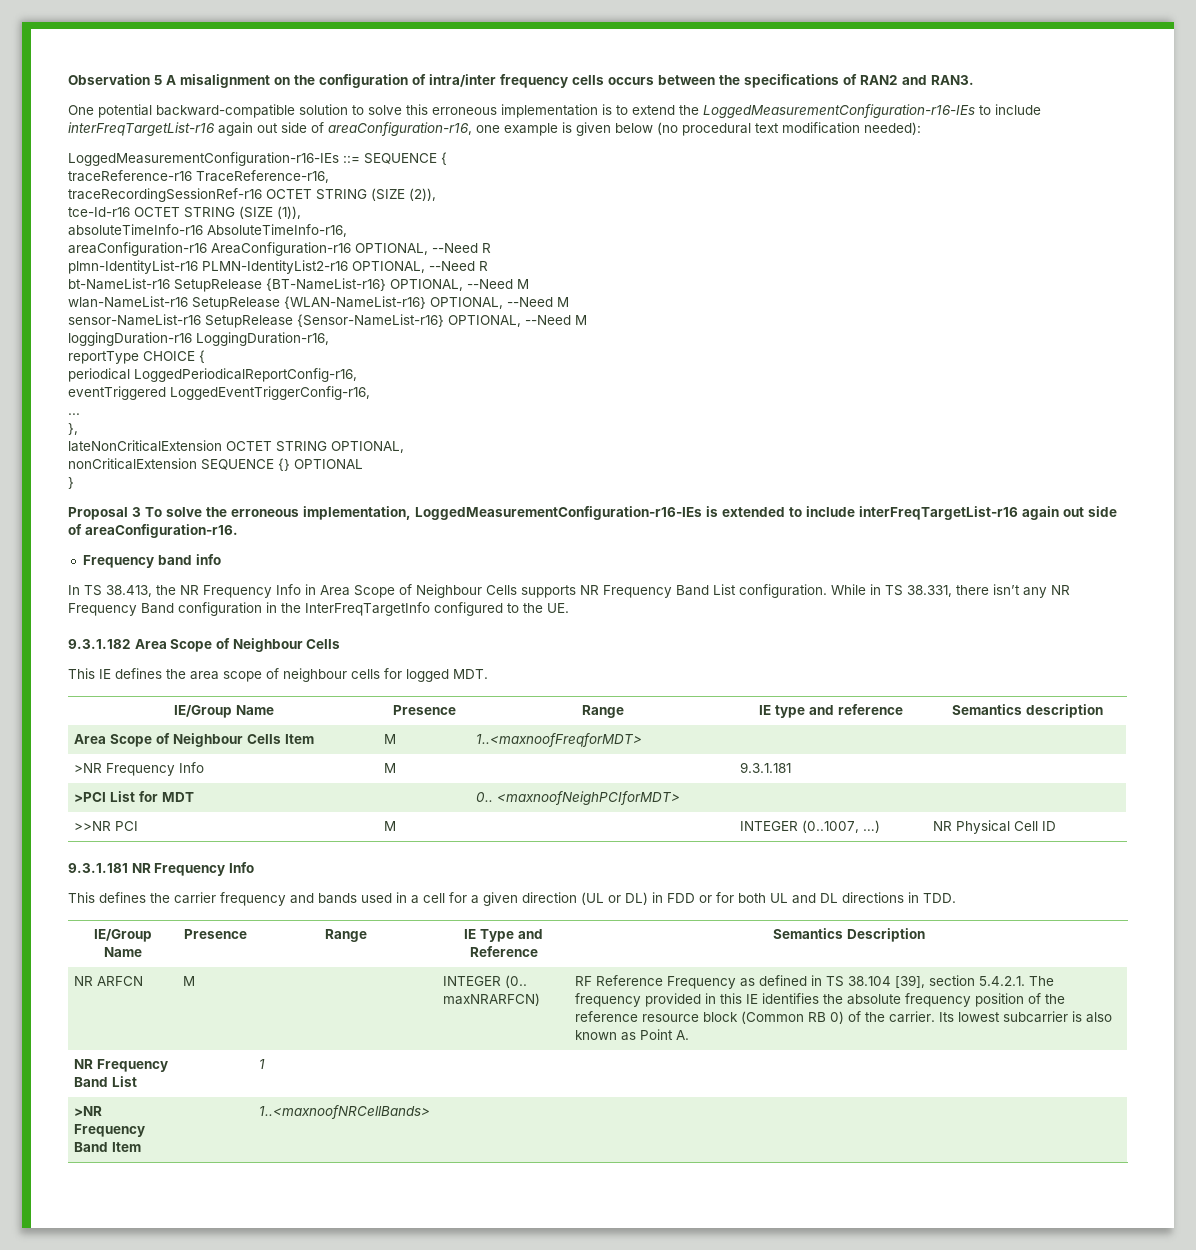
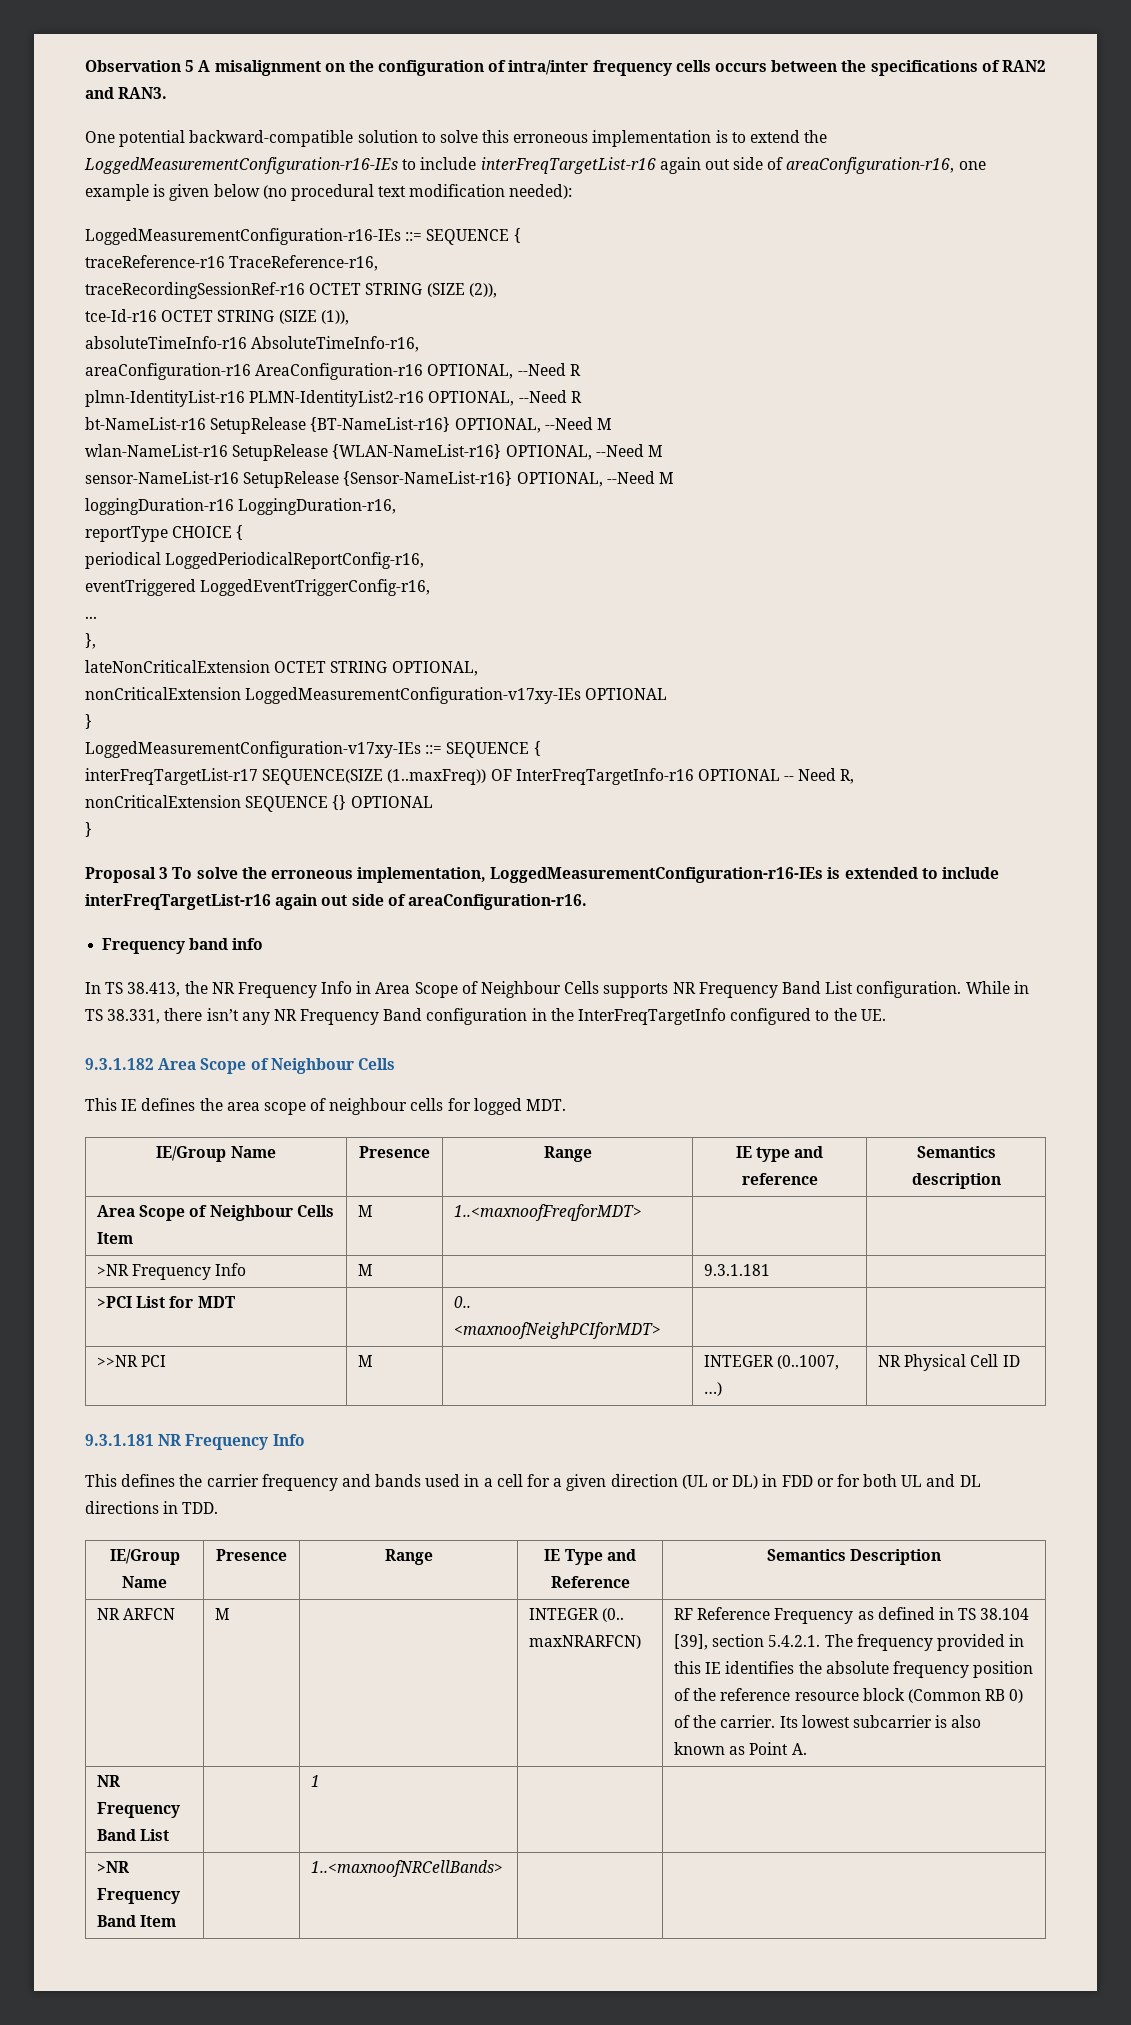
(404, 447) none -> [85,687,668,704] [85,714,92,729] [85,741,541,758] [85,768,855,785] // nonCriticalExtension LoggedMeasurementConfiguration-v17xy-IEs OPTIONAL // } // LoggedMeasurementConfiguration-v17xy-IEs ::= SEQUENCE { // interFreqTargetList-r17 SEQUENCE(SIZE (1..maxFreq)) OF InterFreqTargetInfo-r16 OPTIONAL -- Need R,

